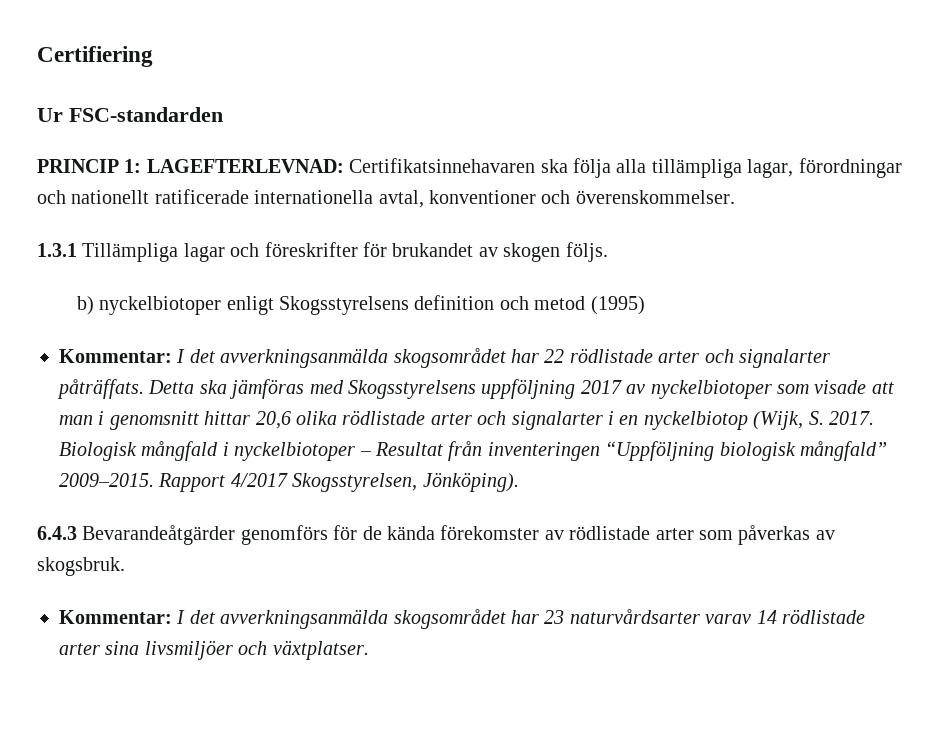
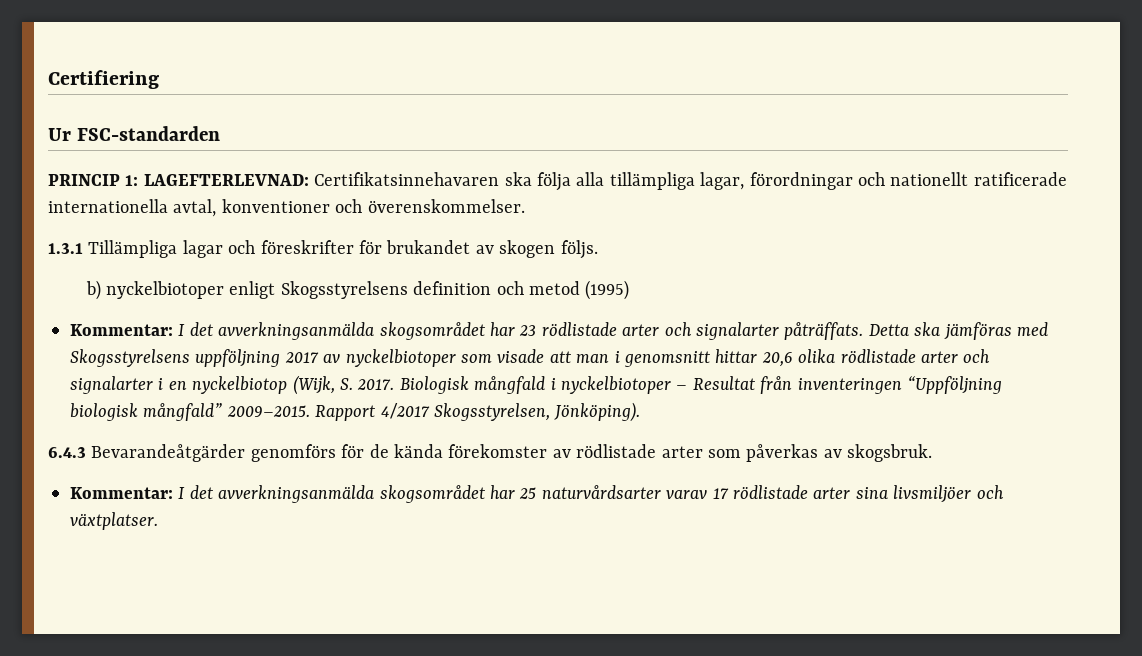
[544,349,565,363] 22 -> [519,325,537,336] 23
[544,610,565,624] 23 -> [519,487,537,499] 25
[756,610,777,624] 14 -> [712,488,729,499] 17

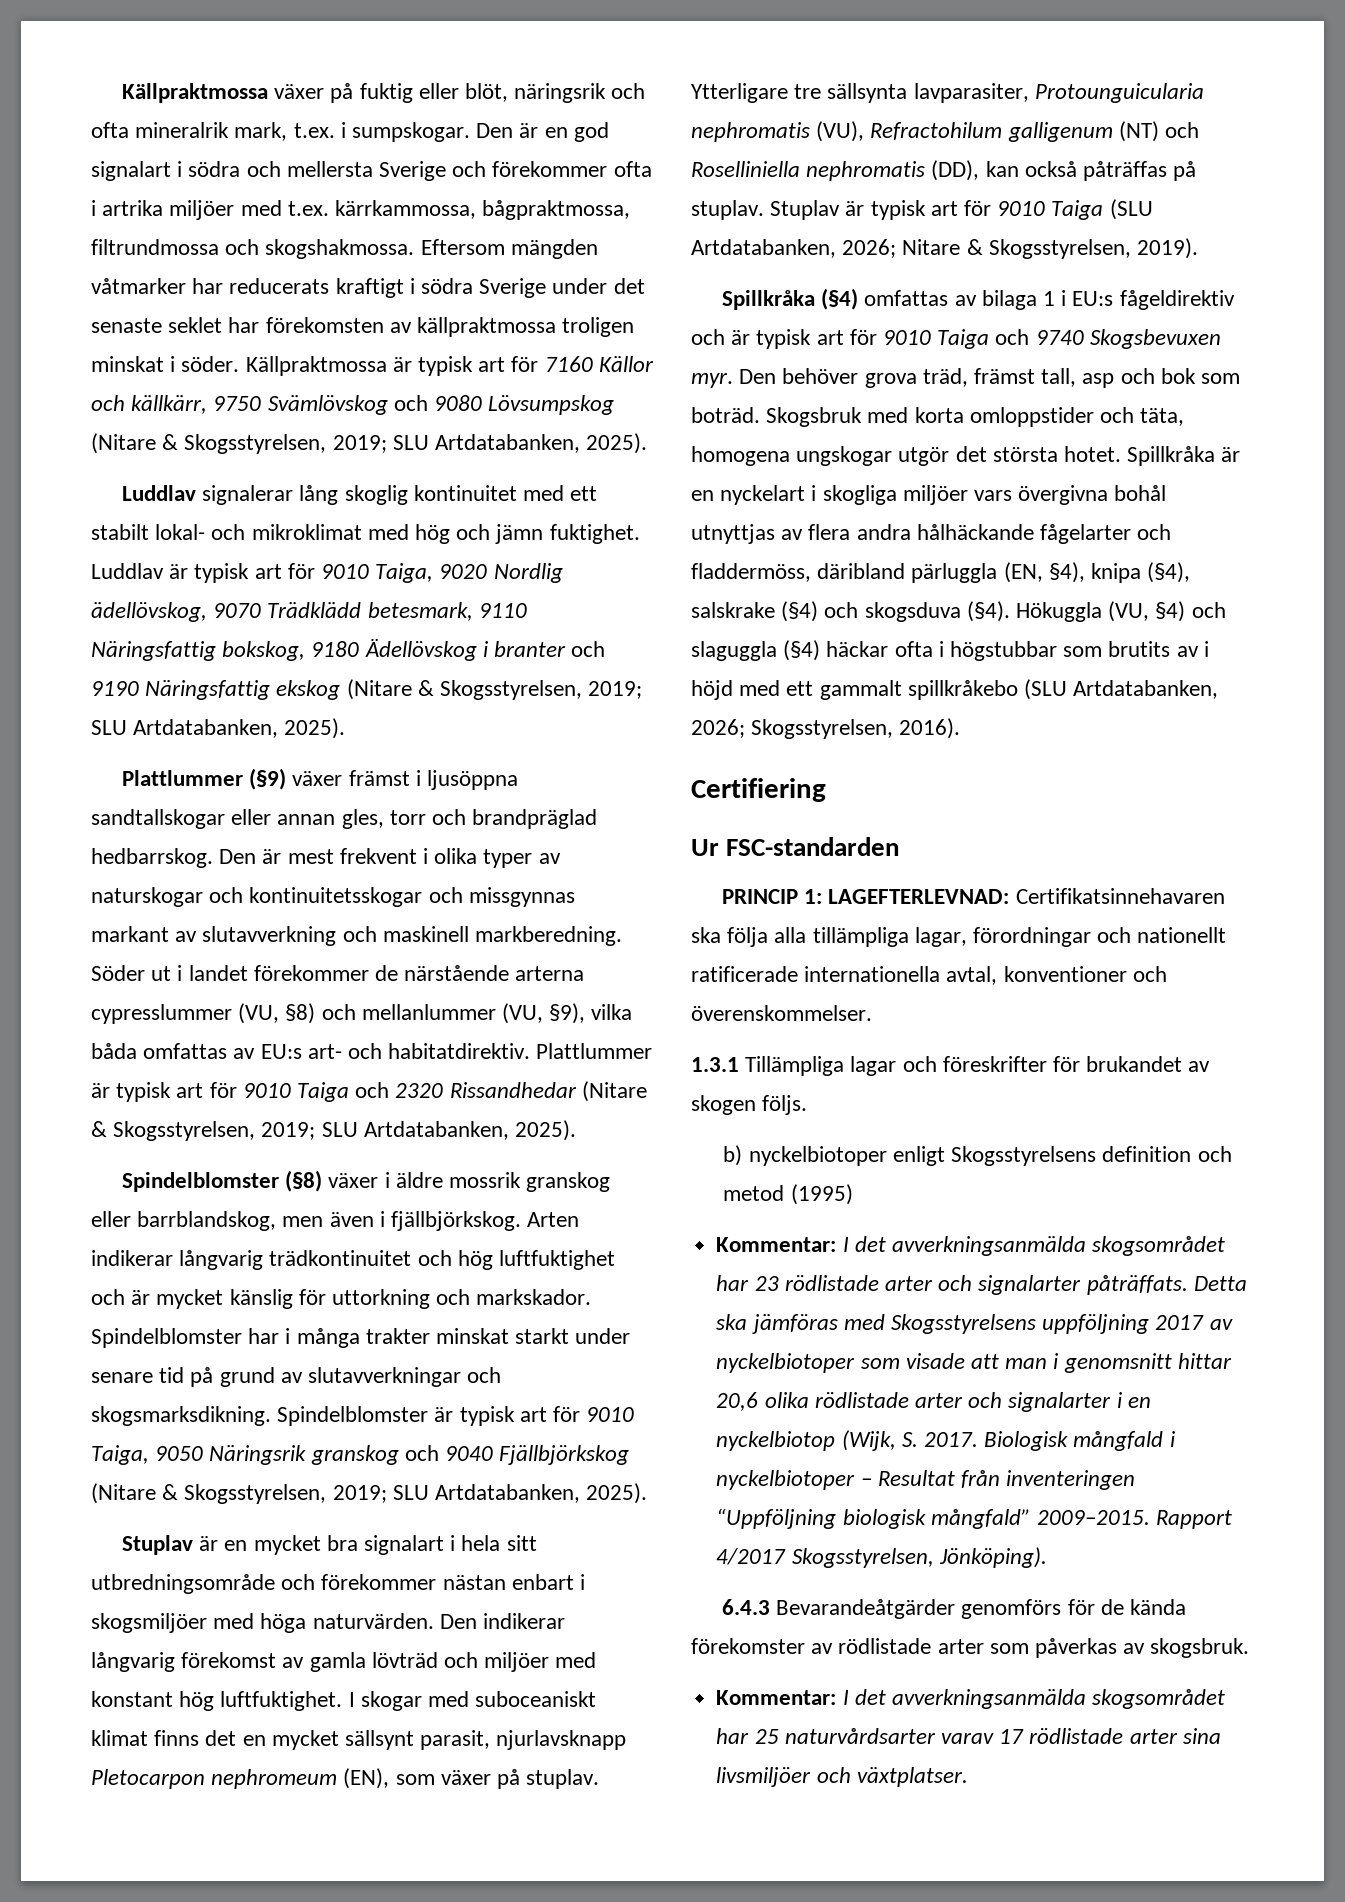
(48, 79) none -> [121,83,646,103] [91,122,609,142] [91,161,652,181] [91,200,631,220] [91,239,598,259] [91,278,645,298] [91,317,635,337] [91,356,654,376] [91,395,615,415] [91,433,648,454] [121,485,598,505] [91,524,640,544] [91,563,563,583] [91,602,527,622] [91,638,606,661] [91,679,643,700] [91,718,346,739] [121,768,519,790] [91,809,598,829] [91,848,561,868] [91,887,575,907] [91,926,623,946] [91,965,585,981] [91,1003,633,1024] [91,1043,653,1059] [91,1081,647,1102] [91,1120,577,1141] [121,1170,611,1192] [91,1211,580,1231] [91,1250,616,1270] [91,1289,592,1309] [91,1328,631,1348] [91,1367,502,1387] [91,1406,635,1426] [91,1445,630,1465] [91,1483,648,1504] [121,1535,537,1555] [91,1574,586,1594] [91,1613,566,1633] [91,1652,597,1672] [91,1691,597,1711] [91,1730,627,1750] [91,1768,600,1789] [691,83,1204,103] [691,121,1200,142] [691,160,1197,181] [691,199,1153,220] [691,238,1199,259] [721,288,1235,310] [691,329,1221,349] [691,368,1241,388] [691,407,1185,427] [691,446,1241,466] [691,485,1167,505] [691,524,1172,544] [691,562,1191,583] [691,601,1226,622] [691,640,1209,661] [691,679,1219,700] [691,718,961,739] Källpraktmossa växer på fuktig eller blöt, näringsrik och ofta mineralrik mark, t.ex. i sumpskogar. Den är en god signalart i södra och mellersta Sverige och förekommer ofta i artrika miljöer med t.ex. kärrkammossa, bågpraktmossa, filtrundmossa och skogshakmossa. Eftersom mängden våtmarker har reducerats kraftigt i södra Sverige under det senaste seklet har förekomsten av källpraktmossa troligen minskat i söder. Källpraktmossa är typisk art för 7160 Källor och källkärr, 9750 Svämlövskog och 9080 Lövsumpskog (Nitare & Skogsstyrelsen, 2019; SLU Artdatabanken, 2025). // Luddlav signalerar lång skoglig kontinuitet med ett stabilt lokal- och mikroklimat med hög och jämn fuktighet. Luddlav är typisk art för 9010 Taiga, 9020 Nordlig ädellövskog, 9070 Trädklädd betesmark, 9110 Näringsfattig bokskog, 9180 Ädellövskog i branter och 9190 Näringsfattig ekskog (Nitare & Skogsstyrelsen, 2019; SLU Artdatabanken, 2025). // Plattlummer (§9) växer främst i ljusöppna sandtallskogar eller annan gles, torr och brandpräglad hedbarrskog. Den är mest frekvent i olika typer av naturskogar och kontinuitetsskogar och missgynnas markant av slutavverkning och maskinell markberedning. Söder ut i landet förekommer de närstående arterna cypresslummer (VU, §8) och mellanlummer (VU, §9), vilka båda omfattas av EU:s art- och habitatdirektiv. Plattlummer är typisk art för 9010 Taiga och 2320 Rissandhedar (Nitare & Skogsstyrelsen, 2019; SLU Artdatabanken, 2025). // Spindelblomster (§8) växer i äldre mossrik granskog eller barrblandskog, men även i fjällbjörkskog. Arten indikerar långvarig trädkontinuitet och hög luftfuktighet och är mycket känslig för uttorkning och markskador. Spindelblomster har i många trakter minskat starkt under senare tid på grund av slutavverkningar och skogsmarksdikning. Spindelblomster är typisk art för 9010 Taiga, 9050 Näringsrik granskog och 9040 Fjällbjörkskog (Nitare & Skogsstyrelsen, 2019; SLU Artdatabanken, 2025). // Stuplav är en mycket bra signalart i hela sitt utbredningsområde och förekommer nästan enbart i skogsmiljöer med höga naturvärden. Den indikerar långvarig förekomst av gamla lövträd och miljöer med konstant hög luftfuktighet. I skogar med suboceaniskt klimat finns det en mycket sällsynt parasit, njurlavsknapp Pletocarpon nephromeum (EN), som växer på stuplav. Ytterligare tre sällsynta lavparasiter, Protounguicularia nephromatis (VU), Refractohilum galligenum (NT) och Roselliniella nephromatis (DD), kan också påträffas på stuplav. Stuplav är typisk art för 9010 Taiga (SLU Artdatabanken, 2026; Nitare & Skogsstyrelsen, 2019). // Spillkråka (§4) omfattas av bilaga 1 i EU:s fågeldirektiv och är typisk art för 9010 Taiga och 9740 Skogsbevuxen myr. Den behöver grova träd, främst tall, asp och bok som boträd. Skogsbruk med korta omloppstider och täta, homogena ungskogar utgör det största hotet. Spillkråka är en nyckelart i skogliga miljöer vars övergivna bohål utnyttjas av flera andra hålhäckande fågelarter och fladdermöss, däribland pärluggla (EN, §4), knipa (§4), salskrake (§4) och skogsduva (§4). Hökuggla (VU, §4) och slaguggla (§4) häckar ofta i högstubbar som brutits av i höjd med ett gammalt spillkråkebo (SLU Artdatabanken, 2026; Skogsstyrelsen, 2016). //

